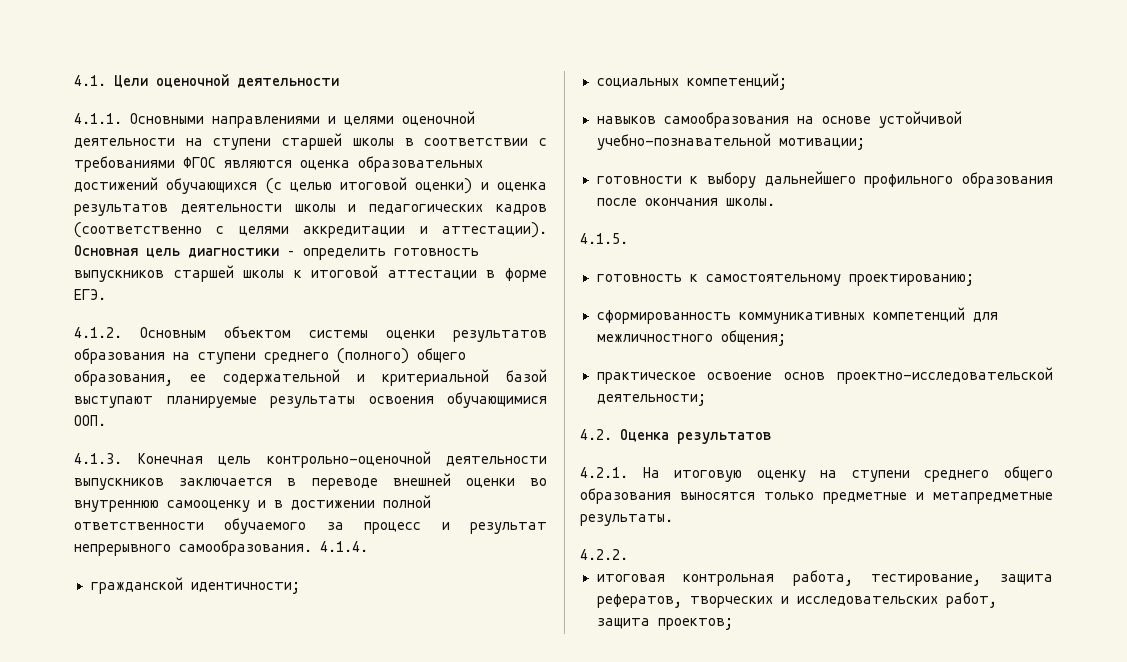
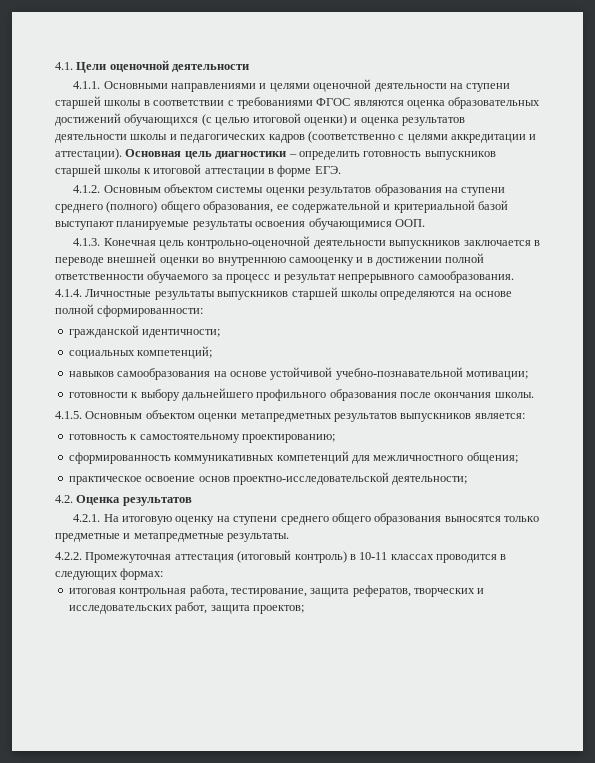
(368, 546) none -> [85,287,512,300] [55,304,204,317] Личностные результаты выпускников старшей школы определяются на основе полной сформированности:
(628, 238) none -> [85,410,525,422] Основным объектом оценки метапредметных результатов выпускников является:
(628, 554) none -> [85,550,507,563] [55,568,164,580] Промежуточная аттестация (итоговый контроль) в 10-11 классах проводится в следующих формах:

